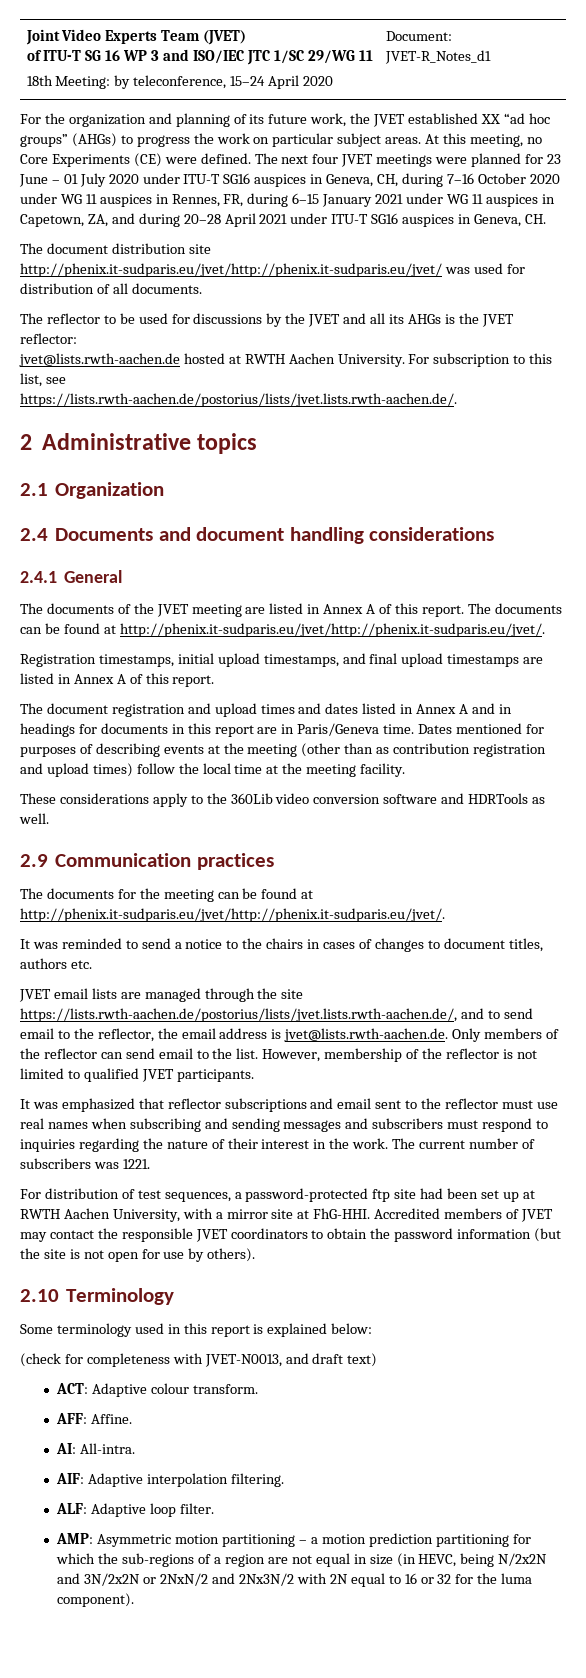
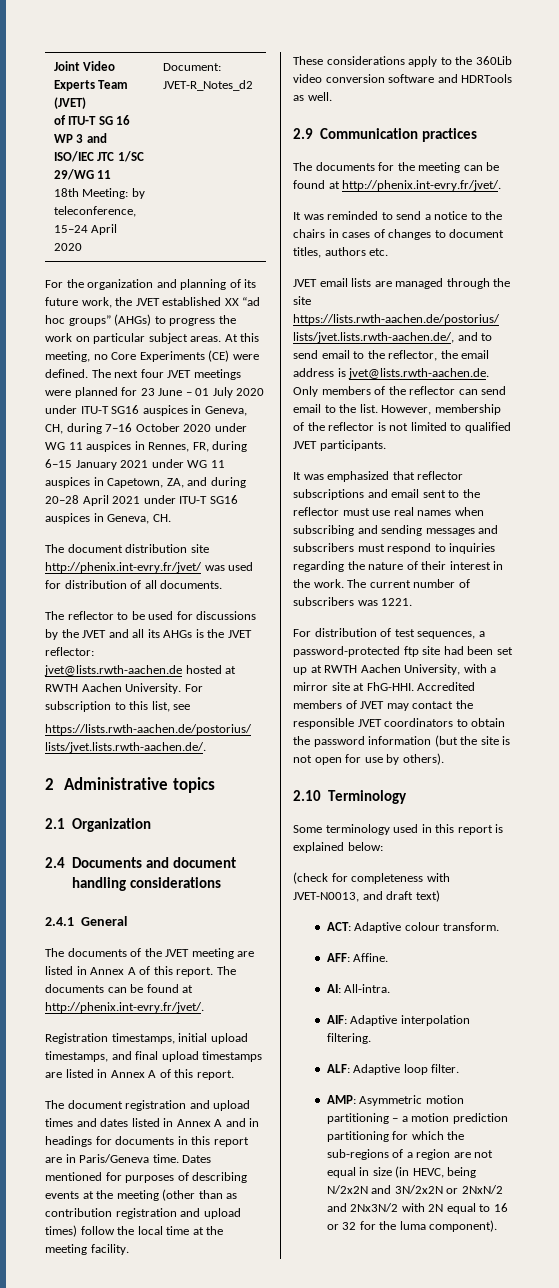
[384,50,491,64] JVET-R_Notes_d1 -> [162,80,253,91] JVET-R_Notes_d2
[20,263,442,277] http://phenix.it-sudparis.eu/jvet/http://phenix.it-sudparis.eu/jvet/ -> [45,562,202,573] http://phenix.int-evry.fr/jvet/
[119,623,545,637] http://phenix.it-sudparis.eu/jvet/http://phenix.it-sudparis.eu/jvet/. -> [45,1002,204,1013] http://phenix.int-evry.fr/jvet/.
[20,908,445,922] http://phenix.it-sudparis.eu/jvet/http://phenix.it-sudparis.eu/jvet/. -> [342,180,502,191] http://phenix.int-evry.fr/jvet/.

